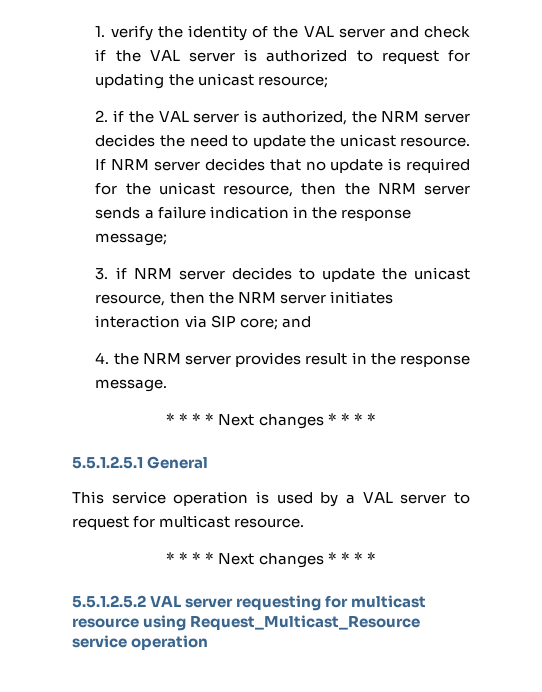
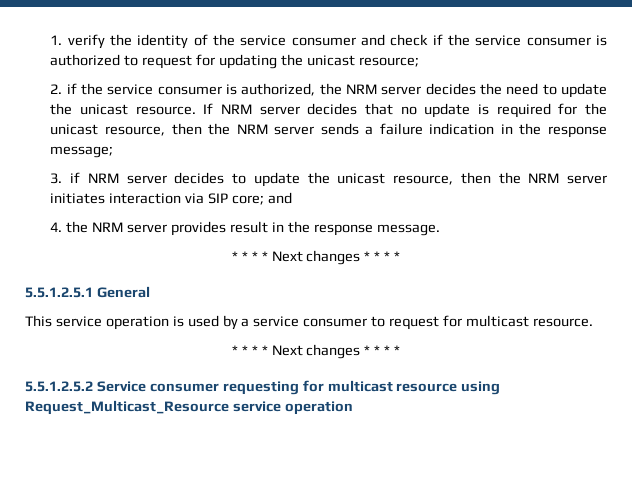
[303,26,385,38] VAL server -> [240,35,356,46] service consumer
[149,50,236,62] VAL server -> [475,35,591,46] service consumer
[158,111,240,123] VAL server -> [107,84,222,95] service consumer
[362,492,447,504] VAL server -> [253,316,368,327] service consumer
[150,596,234,608] VAL server -> [96,381,219,392] Service consumer

